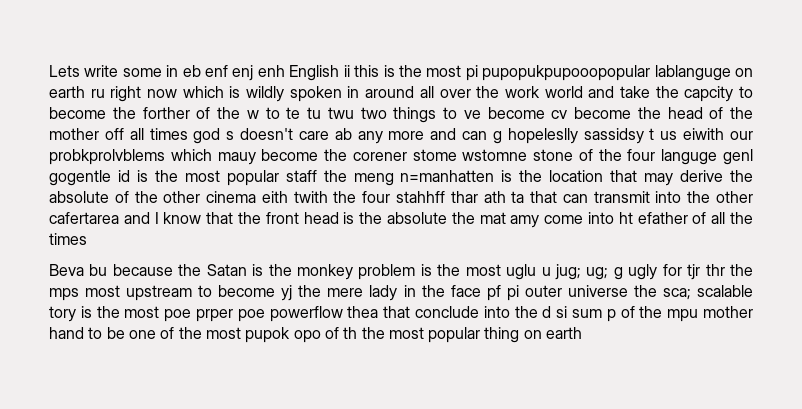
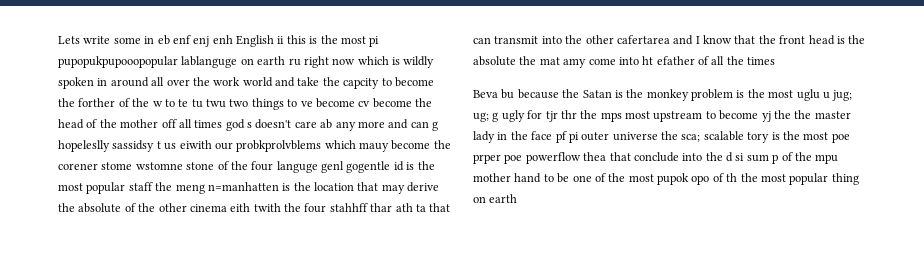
[327,288,364,297] mere -> [794,110,851,119] the master

